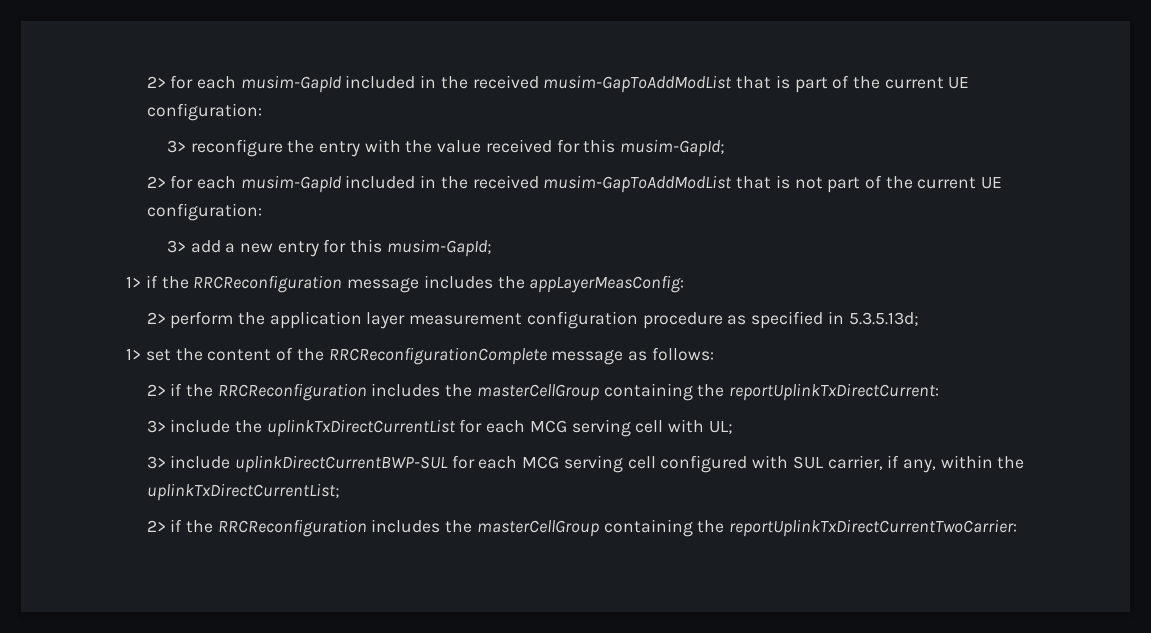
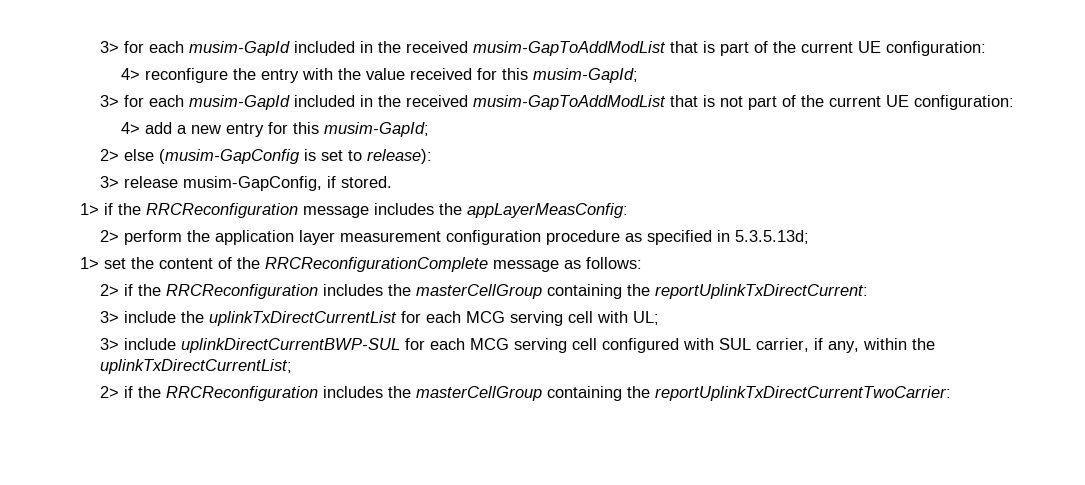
[146,76,166,88] 2> -> [100,41,120,53] 3>
[166,140,186,153] 3> -> [120,68,140,80] 4>
[146,176,166,188] 2> -> [100,95,120,107] 3>
[166,240,186,253] 3> -> [120,122,140,134] 4>
(492, 248) none -> [100,149,433,164] [100,176,393,191] // 2> else (musim-GapConfig is set to release): // 3> release musim-GapConfig, if stored.

